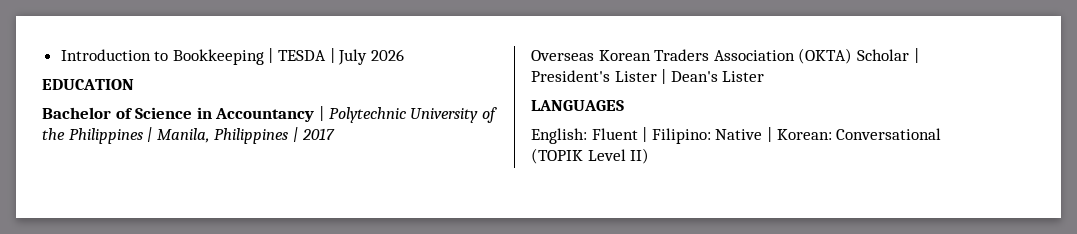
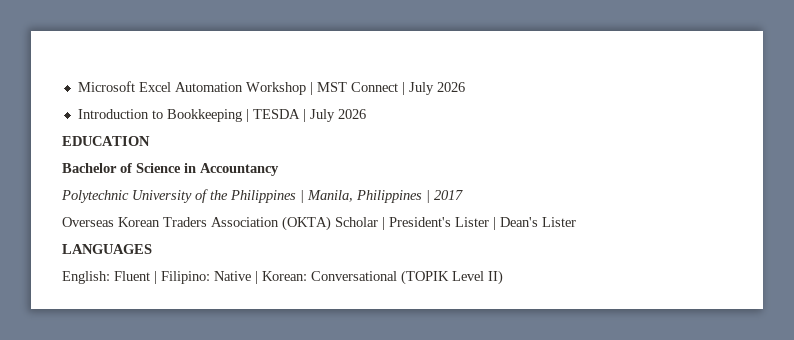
(60, 55) none -> [77,81,465,95] Microsoft Excel Automation Workshop | MST Connect | July 2026 //
[318,106,324,121] | -> (279, 169) //

